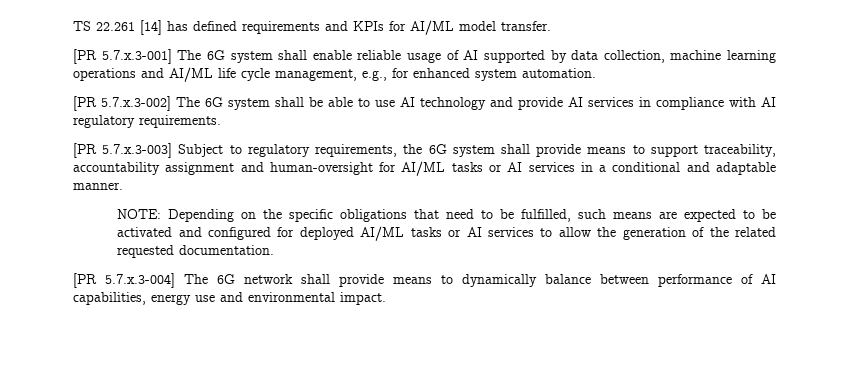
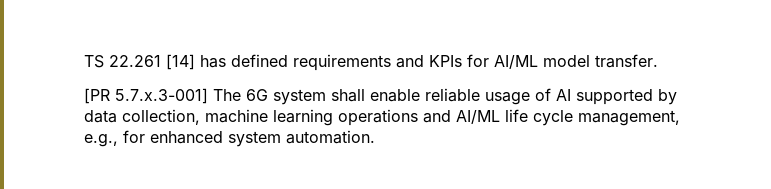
[73,96,776,111] [73,115,221,128] [73,143,776,158] [73,161,777,176] [73,182,123,190] [117,209,777,222] [117,226,777,241] [117,245,275,258] [73,273,776,288] [73,292,386,305] // [PR 5.7.x.3-002] The 6G system shall be able to use AI technology and provide AI services in compliance with AI regulatory requirements. // [PR 5.7.x.3-003] Subject to regulatory requirements, the 6G system shall provide means to support traceability, accountability assignment and human-oversight for AI/ML tasks or AI services in a conditional and adaptable manner. // NOTE: Depending on the specific obligations that need to be fulfilled, such means are expected to be activated and configured for deployed AI/ML tasks or AI services to allow the generation of the related requested documentation. // [PR 5.7.x.3-004] The 6G network shall provide means to dynamically balance between performance of AI capabilities, energy use and environmental impact. -> (375, 137) none

